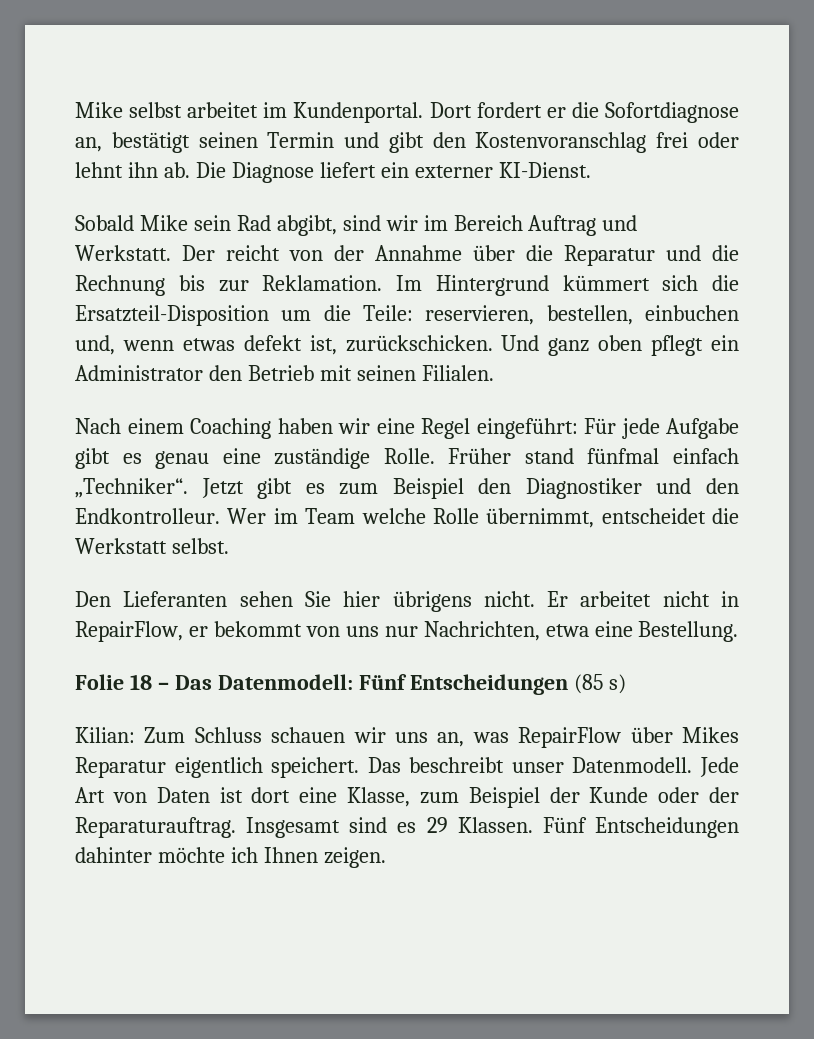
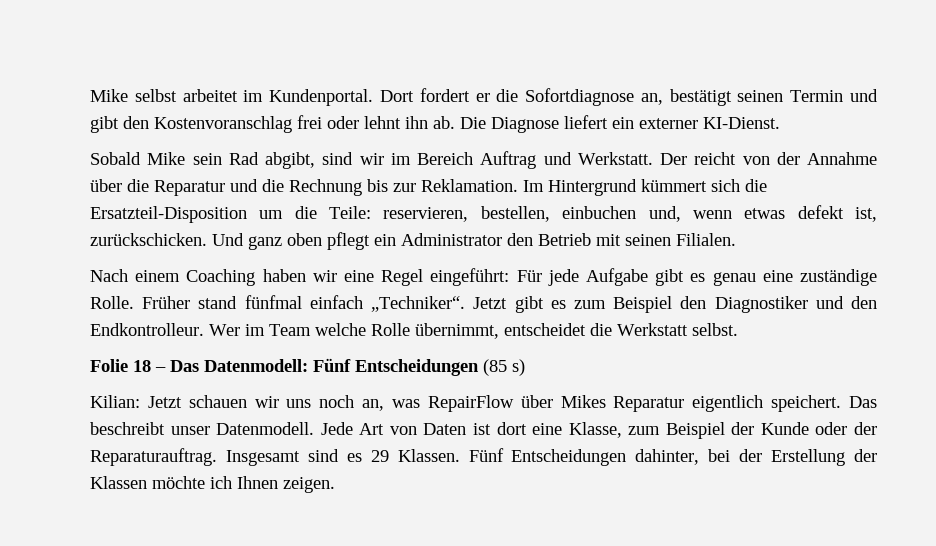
[75,591,739,612] [75,621,739,642] // Den Lieferanten sehen Sie hier übrigens nicht. Er arbeitet nicht in RepairFlow, er bekommt von uns nur Nachrichten, etwa eine Bestellung. -> (738, 329) none
[144,727,262,743] Zum Schluss -> [147,396,182,408] Jetzt
(428, 737) none -> [319,395,355,408] noch
[75,847,152,863] dahinter -> [635,449,877,466] [90,476,147,489] dahinter, bei der Erstellung der Klassen

